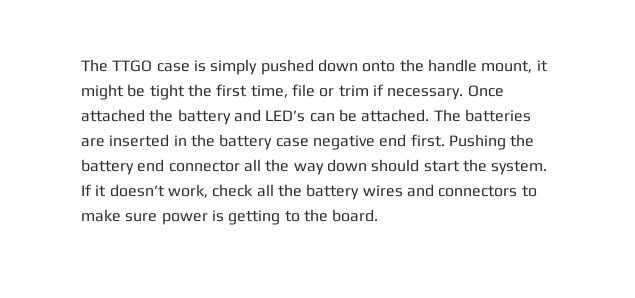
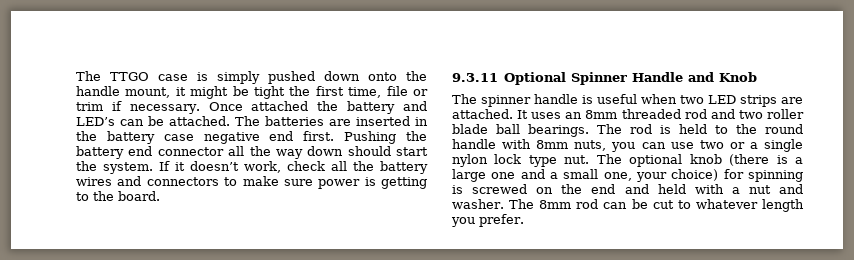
(379, 215) none -> [452,72,758,85] [452,94,803,107] [452,109,804,119] [452,124,803,137] [452,139,803,152] [452,154,803,167] [452,169,803,182] [452,184,803,194] [452,199,804,212] [451,214,524,227] // 9.3.11 Optional Spinner Handle and Knob // The spinner handle is useful when two LED strips are attached. It uses an 8mm threaded rod and two roller blade ball bearings. The rod is held to the round handle with 8mm nuts, you can use two or a single nylon lock type nut. The optional knob (there is a large one and a small one, your choice) for spinning is screwed on the end and held with a nut and washer. The 8mm rod can be cut to whatever length you prefer.

